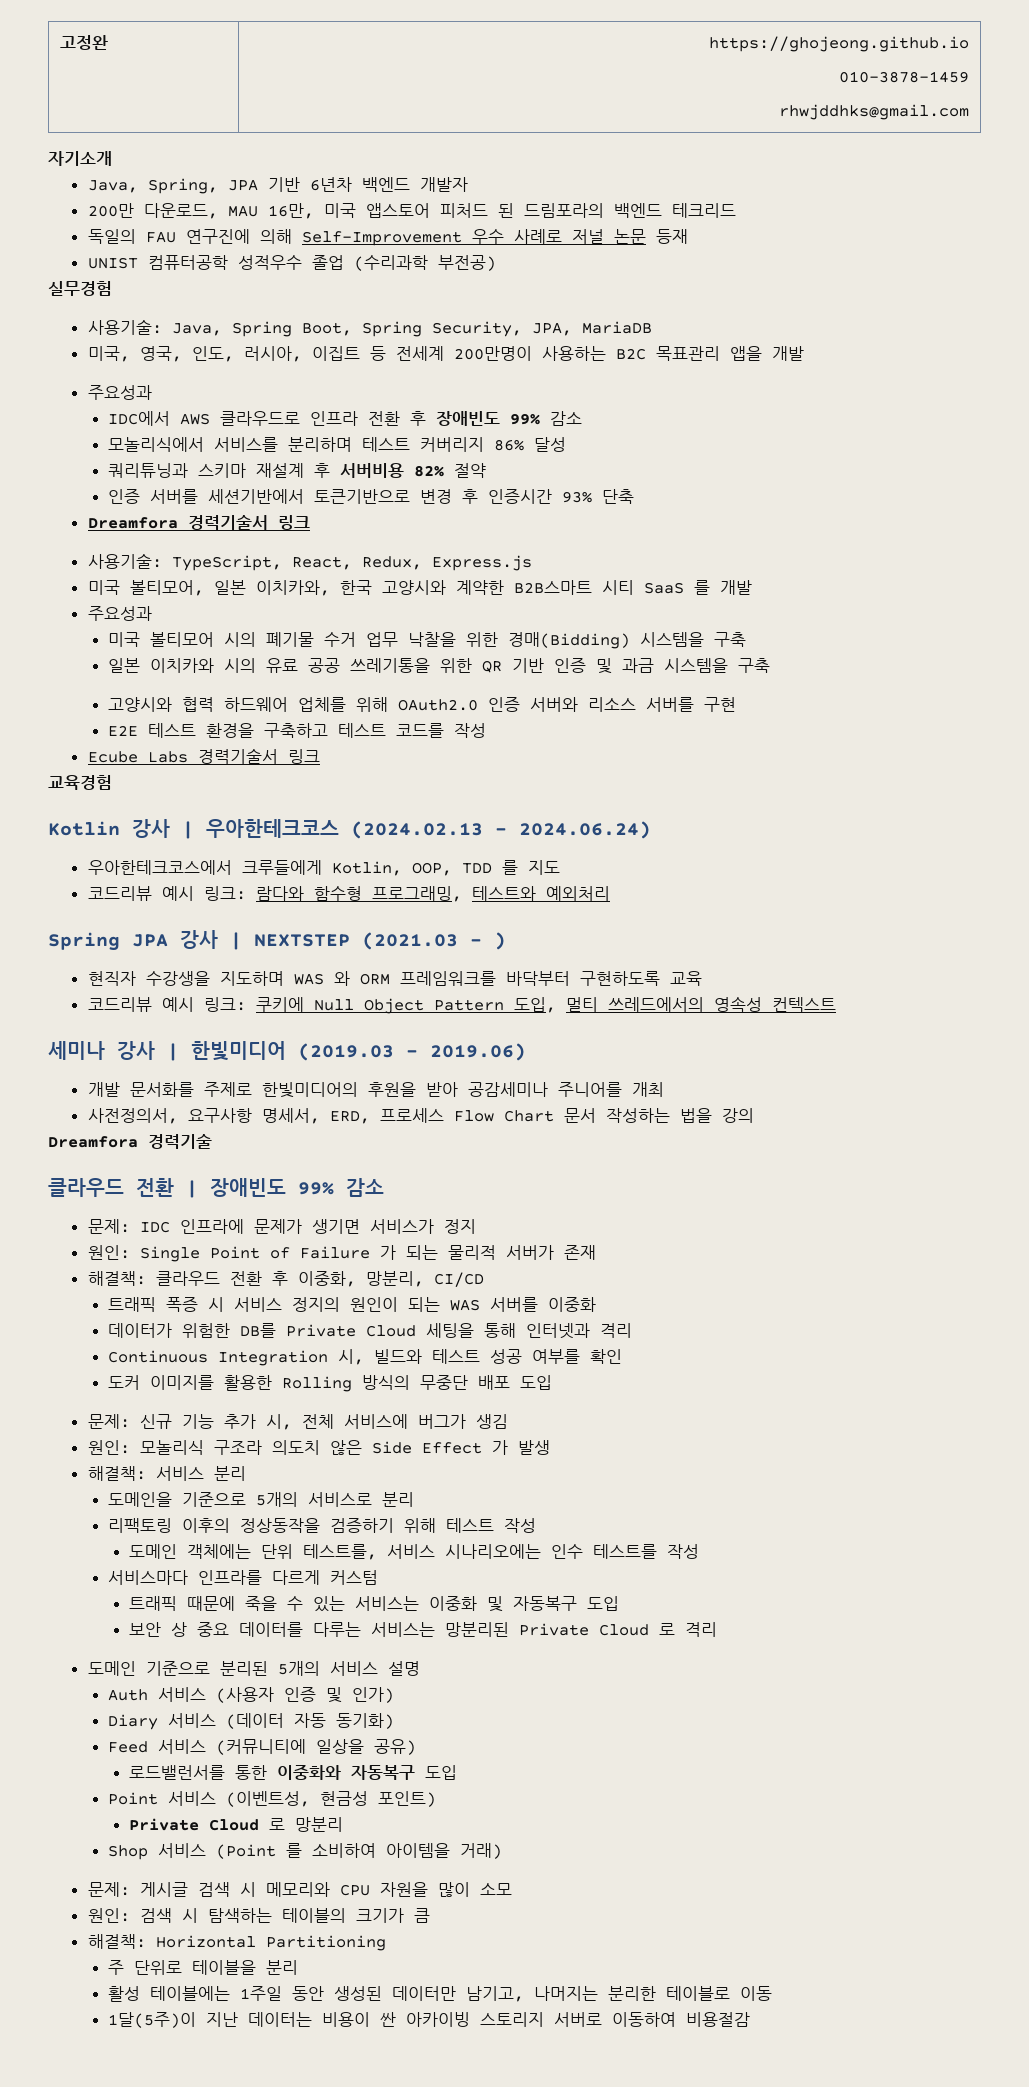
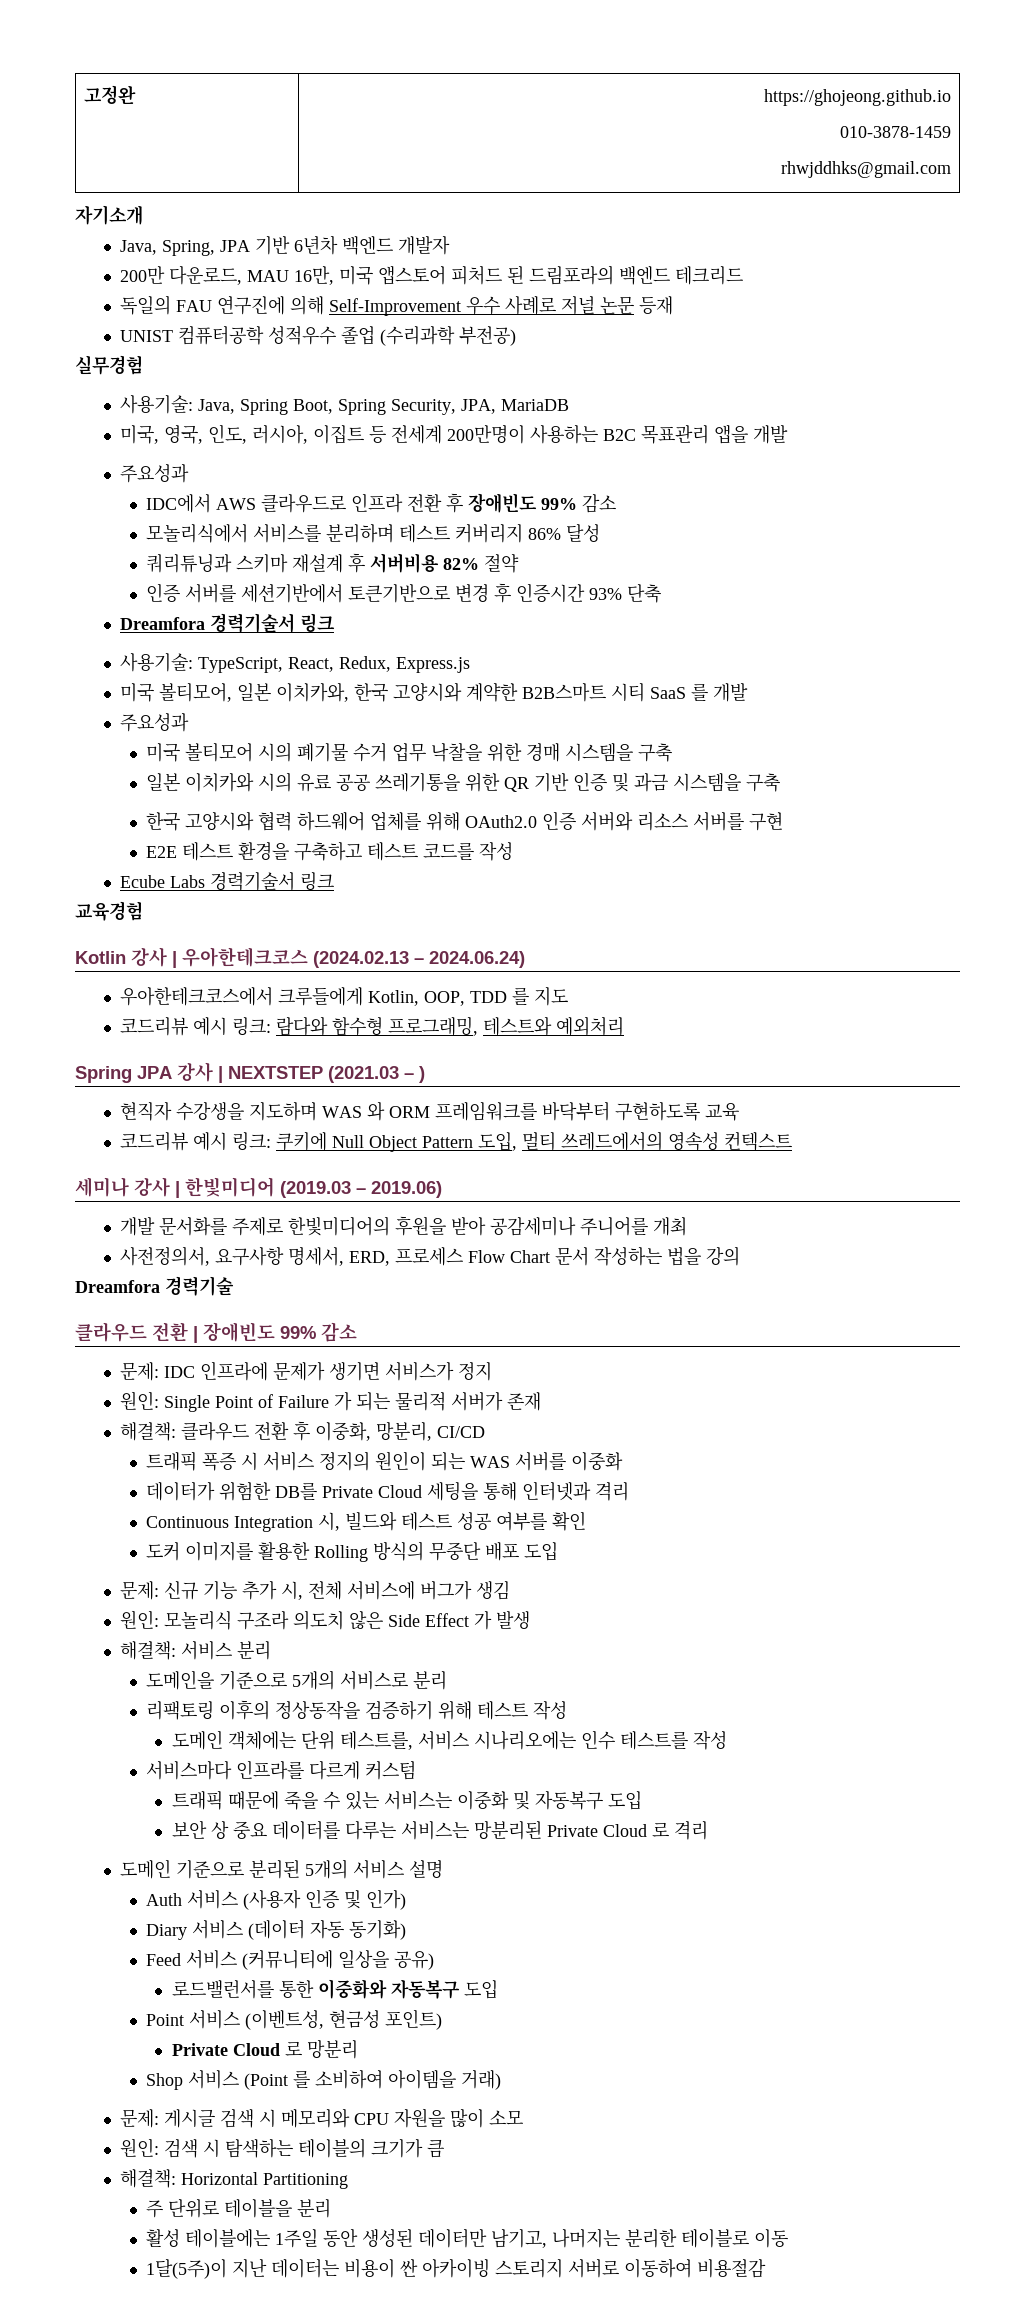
[508,632,631,649] 경매(Bidding) -> [525,743,560,762] 경매
(771, 665) none -> [145,812,180,831] 한국

